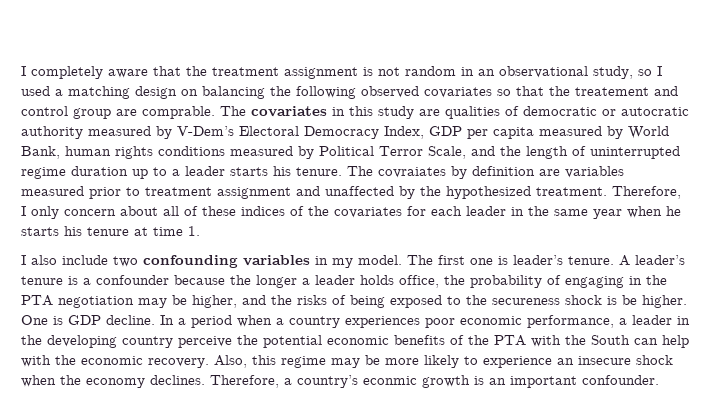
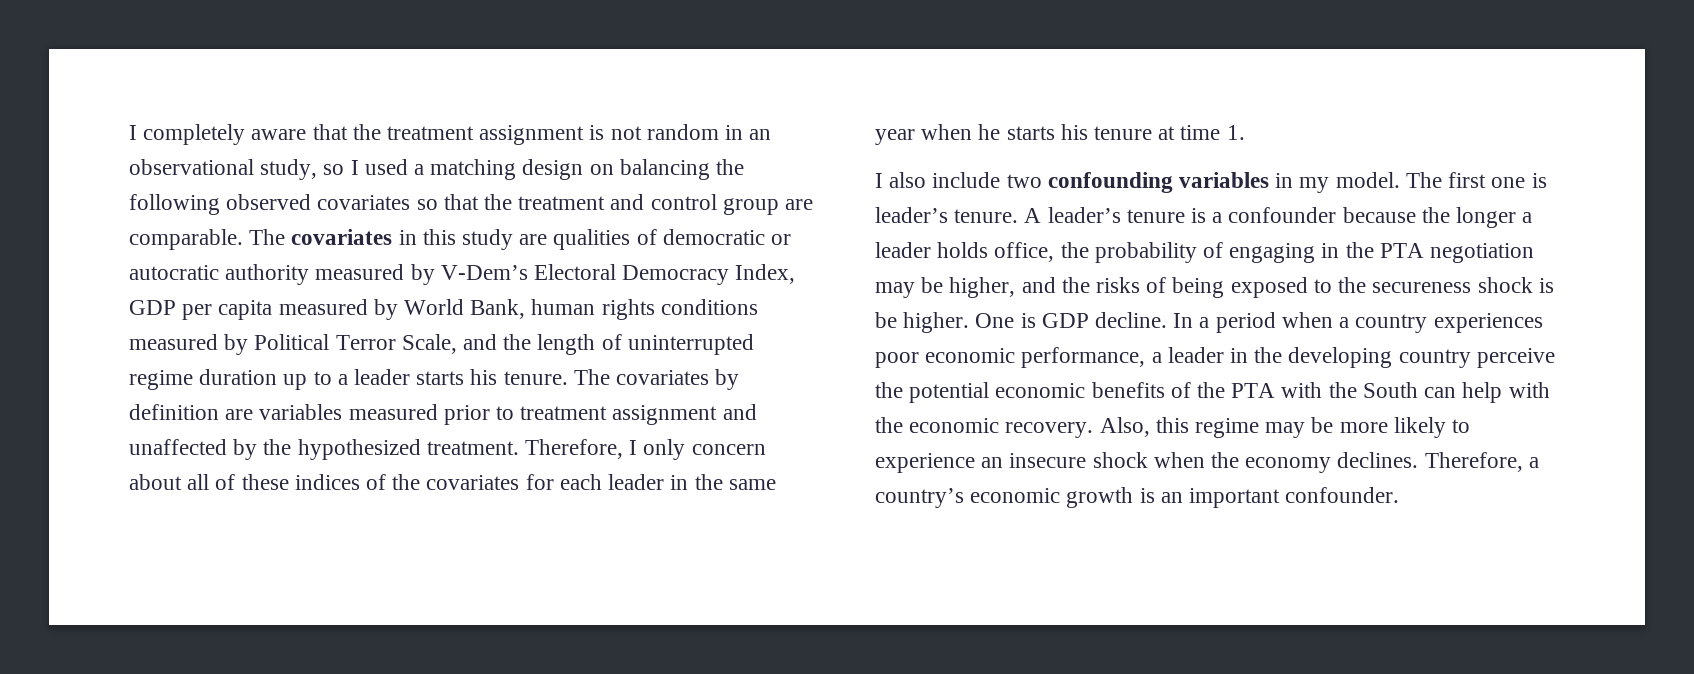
[575,87,649,96] treatement -> [518,196,606,210] treatment
[142,106,215,119] comprable. -> [129,229,243,250] comparable.
[378,167,446,178] covraiates -> [616,370,710,385] covariates
[363,376,417,385] econmic -> [970,488,1061,503] economic

